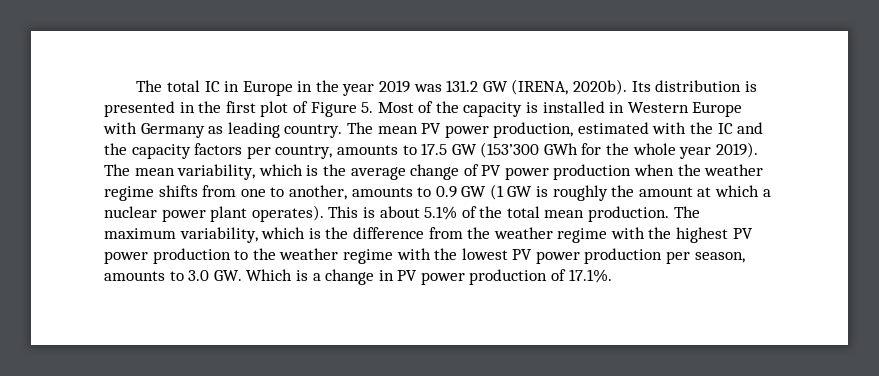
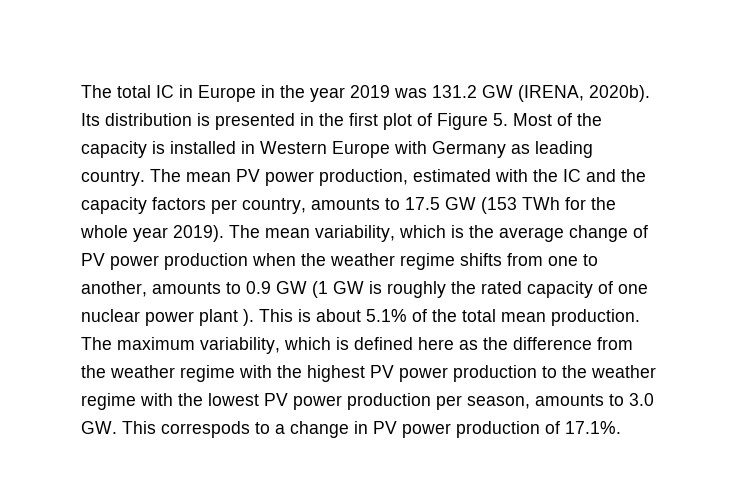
[480,142,578,158] (153’300 GWh -> [481,197,560,214] (153 TWh
[638,185,771,197] amount at which a -> [481,281,648,298] rated capacity of one
[251,205,324,222] operates). -> [243,309,254,326] ).
(321, 233) none -> [354,337,478,350] defined here as
[246,269,308,281] Which is -> [122,421,270,438] This correspods to

